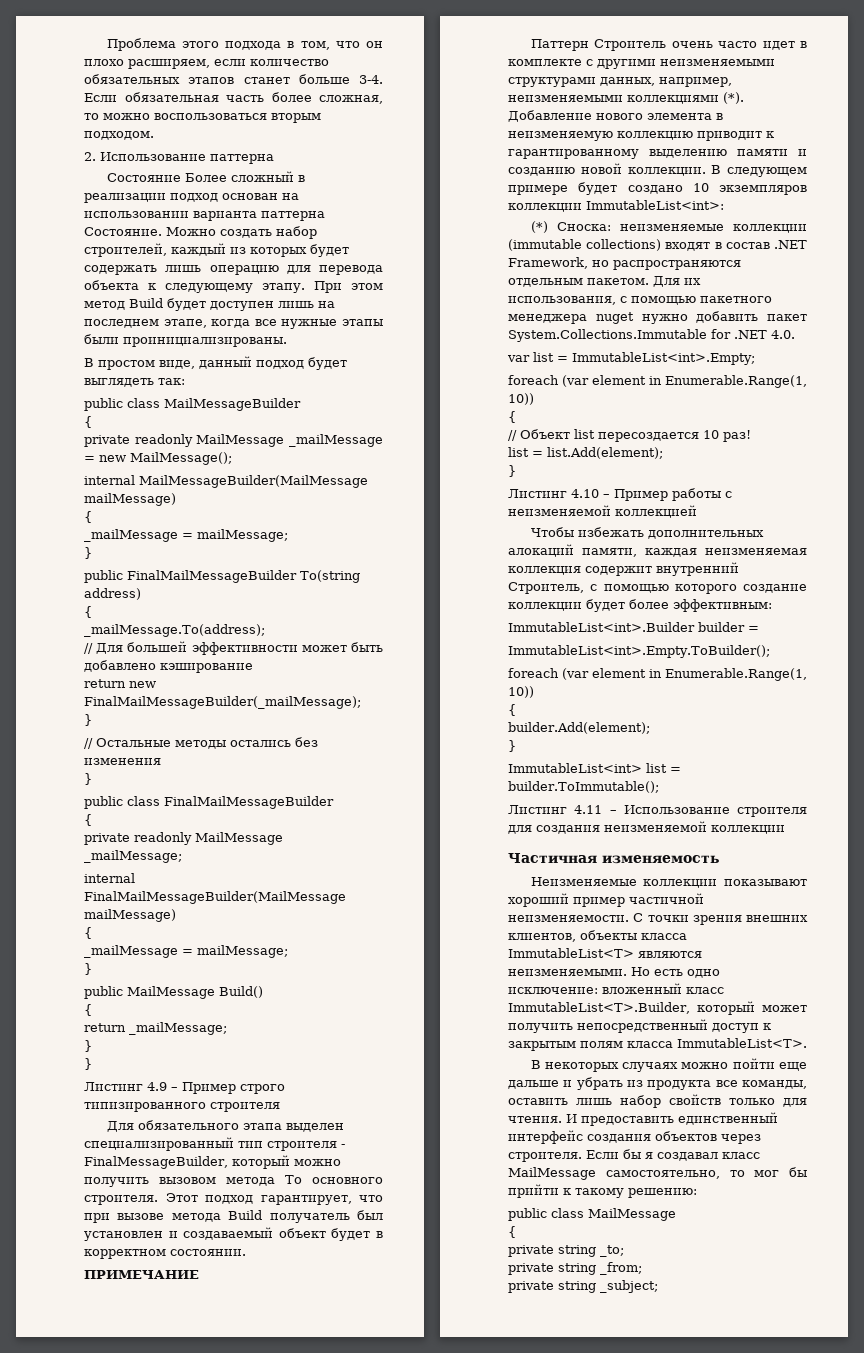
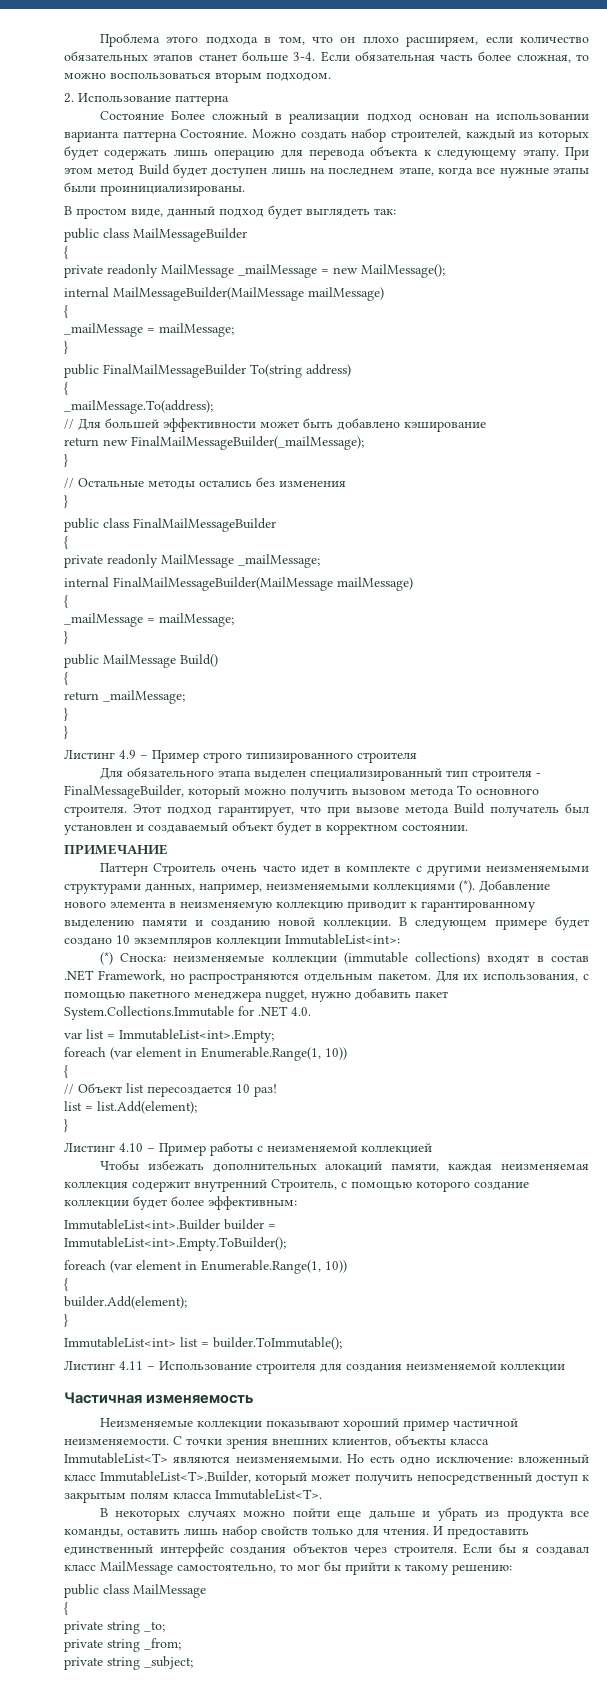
[595,312,634,324] nuget -> [265,989,307,1002] nugget,

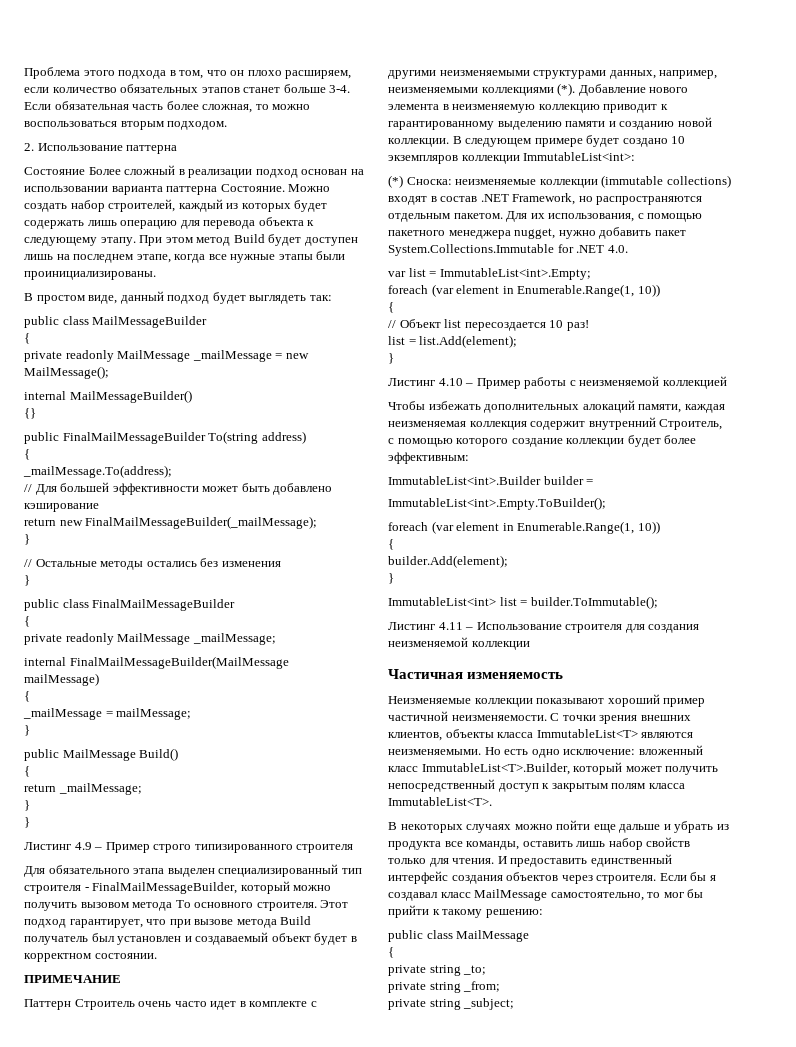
[113,287,384,301] [64,305,68,318] [64,323,234,337] [64,341,68,354] MailMessageBuilder(MailMessage mailMessage) // { // _mailMessage = mailMessage; // } -> [69,390,192,403] [24,408,36,419] MailMessageBuilder() // {}
[64,785,184,799] FinalMessageBuilder, -> [92,882,238,894] FinalMailMessageBuilder,

